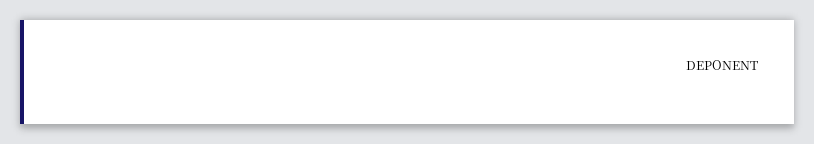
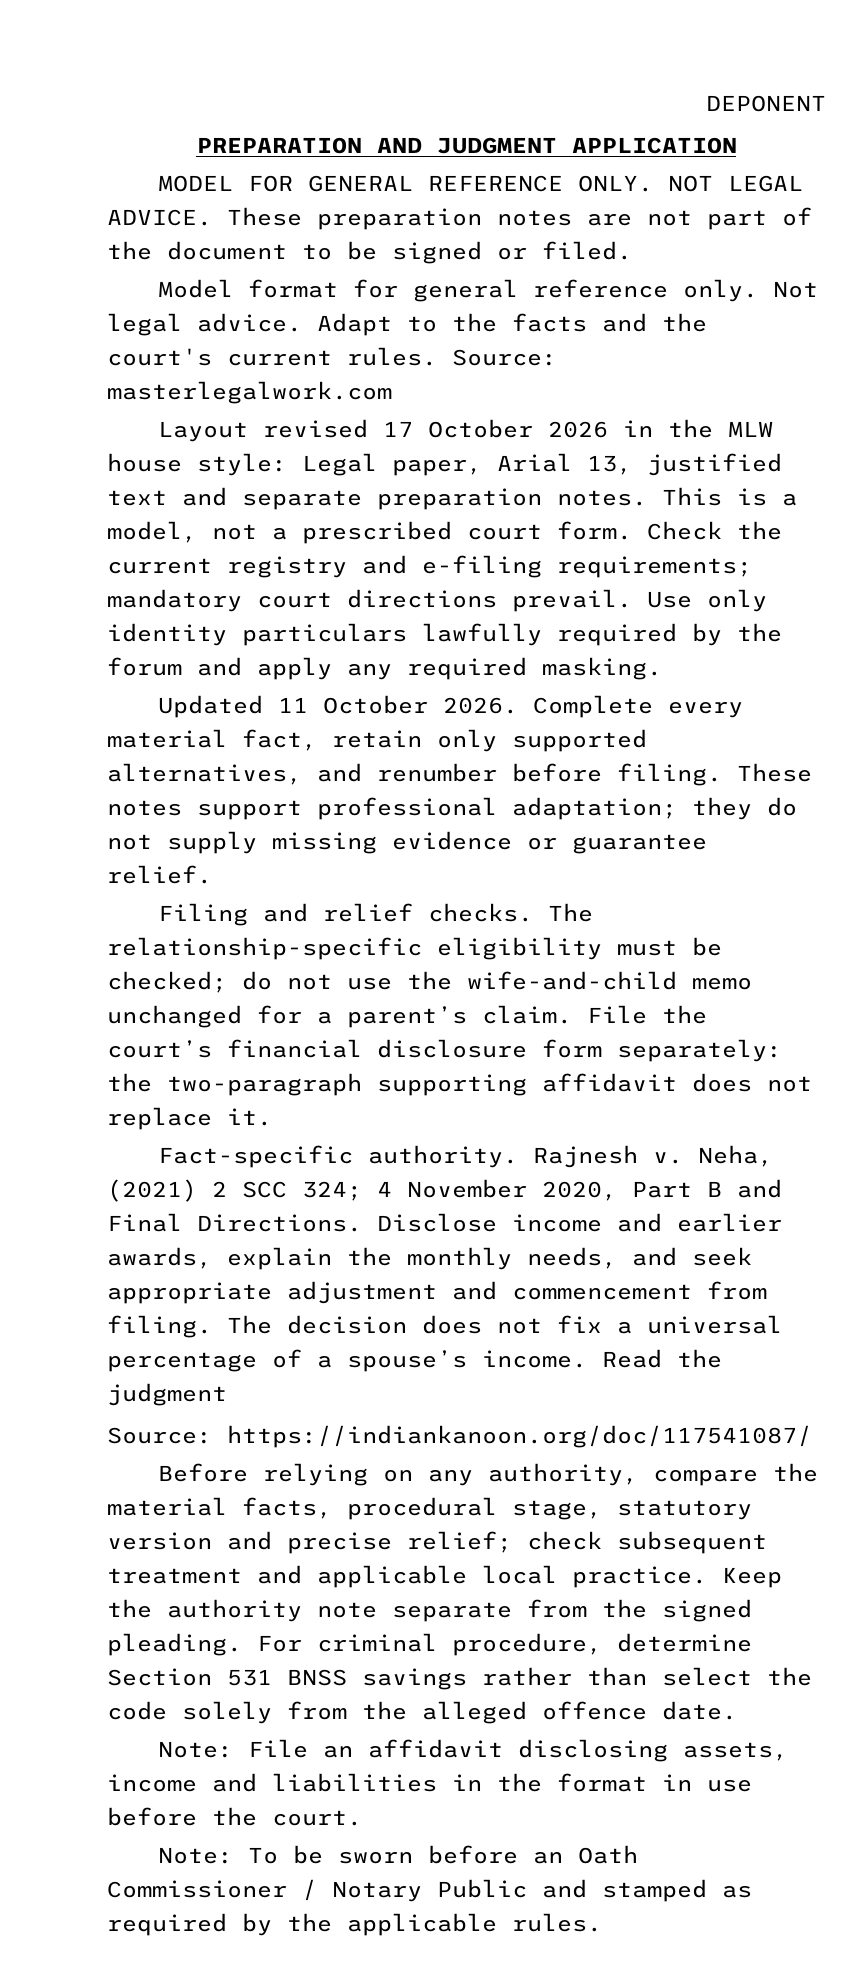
(758, 65) none -> [196,137,737,154] [157,175,803,192] [107,207,812,230] [107,241,632,264] [157,279,818,302] [107,313,707,336] [107,347,557,366] [107,381,392,404] [157,419,773,442] [107,453,782,476] [107,487,797,510] [107,521,782,544] [107,555,752,578] [107,589,767,612] [107,623,782,646] [107,657,662,680] [157,695,743,718] [107,729,647,752] [107,763,812,786] [107,797,797,820] [107,831,707,854] [107,865,212,884] [157,903,593,926] [107,937,722,960] [107,971,752,993] [107,1005,707,1028] [107,1039,782,1062] [107,1073,812,1096] [107,1107,272,1130] [157,1145,773,1168] [107,1179,782,1202] [107,1213,782,1232] [107,1247,752,1270] [107,1281,767,1304] [107,1315,782,1338] [107,1349,722,1372] [107,1383,227,1406] [107,1425,812,1448] [157,1463,818,1486] [107,1497,752,1520] [107,1531,767,1554] [107,1565,782,1588] [107,1599,752,1622] [107,1633,752,1656] [107,1667,812,1690] [107,1701,737,1724] [157,1739,788,1762] [107,1773,752,1792] [107,1807,362,1826] [157,1845,638,1864] [107,1879,752,1902] [107,1913,602,1936] // PREPARATION AND JUDGMENT APPLICATION // MODEL FOR GENERAL REFERENCE ONLY. NOT LEGAL ADVICE. These preparation notes are not part of the document to be signed or filed. // Model format for general reference only. Not legal advice. Adapt to the facts and the court's current rules. Source: masterlegalwork.com // Layout revised 17 October 2026 in the MLW house style: Legal paper, Arial 13, justified text and separate preparation notes. This is a model, not a prescribed court form. Check the current registry and e-filing requirements; mandatory court directions prevail. Use only identity particulars lawfully required by the forum and apply any required masking. // Updated 11 October 2026. Complete every material fact, retain only supported alternatives, and renumber before filing. These notes support professional adaptation; they do not supply missing evidence or guarantee relief. // Filing and relief checks. The relationship-specific eligibility must be checked; do not use the wife-and-child memo unchanged for a parent’s claim. File the court’s financial disclosure form separately: the two-paragraph supporting affidavit does not replace it. // Fact-specific authority. Rajnesh v. Neha, (2021) 2 SCC 324; 4 November 2020, Part B and Final Directions. Disclose income and earlier awards, explain the monthly needs, and seek appropriate adjustment and commencement from filing. The decision does not fix a universal percentage of a spouse’s income. Read the judgment // Source: https://indiankanoon.org/doc/117541087/ // Before relying on any authority, compare the material facts, procedural stage, statutory version and precise relief; check subsequent treatment and applicable local practice. Keep the authority note separate from the signed pleading. For criminal procedure, determine Section 531 BNSS savings rather than select the code solely from the alleged offence date. // Note: File an affidavit disclosing assets, income and liabilities in the format in use before the court. // Note: To be sworn before an Oath Commissioner / Notary Public and stamped as required by the applicable rules.

